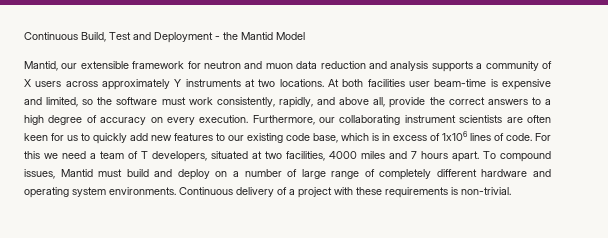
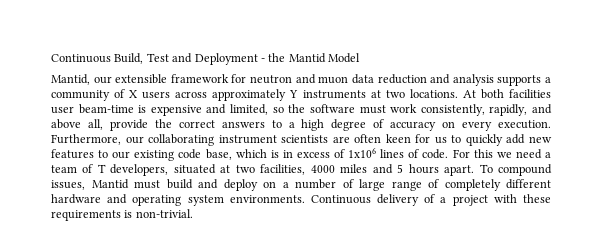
[411,151,417,159] 7 -> [397,164,404,173] 5

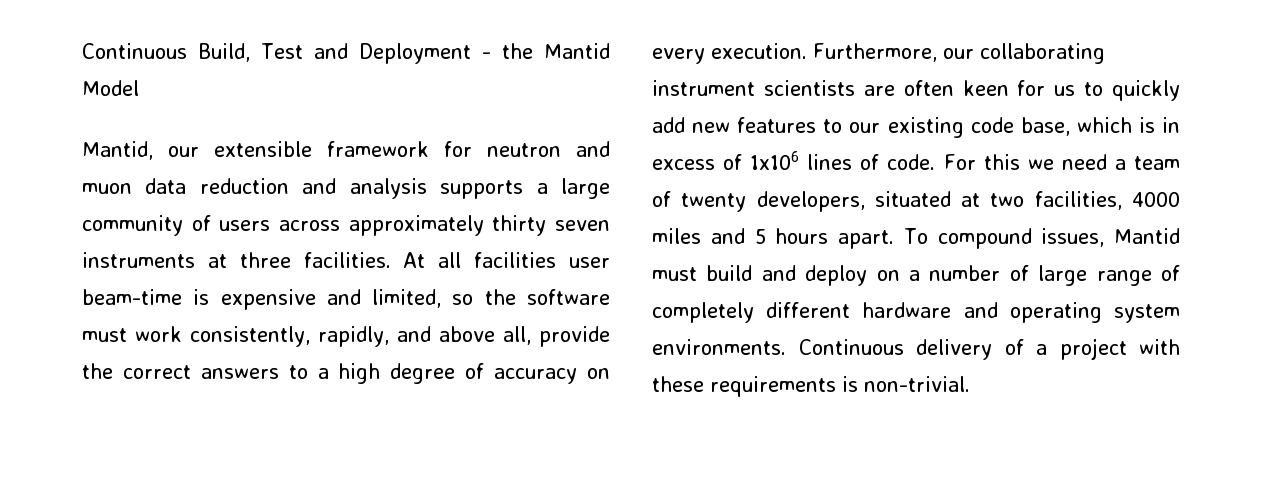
(552, 80) none -> [561,178,610,199] large
[129,90,139,98] X -> (211, 223) none
[289,89,504,99] Y instruments at two locations. At both -> [492,215,610,236] [82,252,462,268] thirty seven instruments at three facilities. At all
[97,164,106,173] T -> [681,193,747,212] twenty

